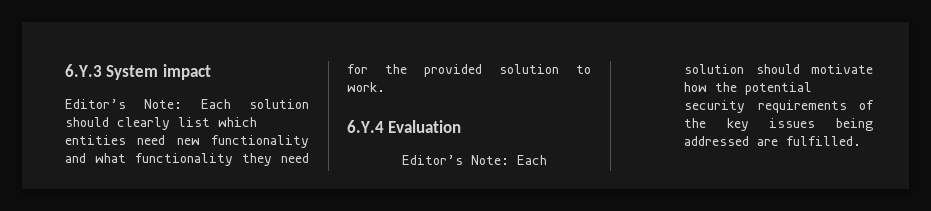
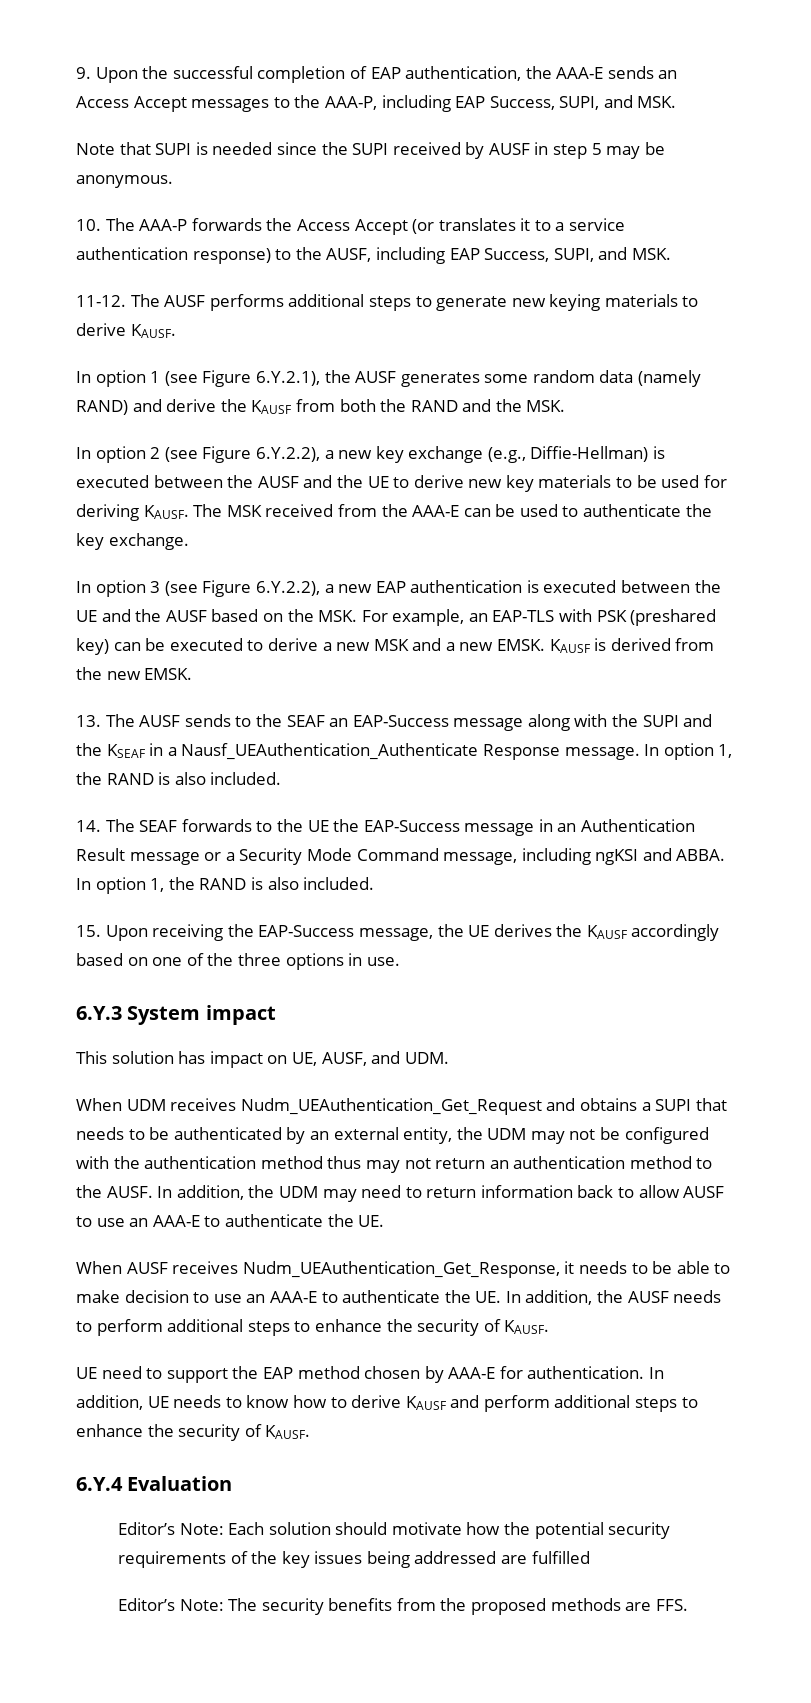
[65,64,211,80] [65,99,309,109] [65,117,257,130] [65,135,309,148] [65,153,309,166] [347,64,591,77] [347,82,385,92] 6.Y.3 System impact // Editor’s Note: Each solution should clearly list which entities need new functionality and what functionality they need for the provided solution to work. -> [76,66,678,83] [76,95,677,112] [76,142,665,159] [76,175,173,188] [76,218,626,235] [76,247,671,264] [76,294,699,311] [76,323,176,338] [76,370,702,387] [76,399,566,415] [76,446,666,463] [76,475,727,492] [76,504,712,521] [76,533,189,550] [76,580,721,597] [76,609,717,626] [76,638,715,655] [76,667,193,680] [76,714,713,731] [76,743,733,760] [76,772,282,785] [76,819,696,836] [76,848,726,865] [76,877,375,894] [76,924,720,941] [76,953,400,970] [76,1005,276,1025] [76,1051,449,1068] [76,1098,727,1115] [76,1127,709,1144] [76,1156,713,1173] [76,1185,725,1202] [76,1214,385,1227] [76,1261,731,1278] [76,1290,722,1305] [76,1319,550,1336] [76,1366,665,1383] [76,1395,698,1412] [76,1424,311,1441] 9. Upon the successful completion of EAP authentication, the AAA-E sends an Access Accept messages to the AAA-P, including EAP Success, SUPI, and MSK. // Note that SUPI is needed since the SUPI received by AUSF in step 5 may be anonymous. // 10. The AAA-P forwards the Access Accept (or translates it to a service authentication response) to the AUSF, including EAP Success, SUPI, and MSK. // 11-12. The AUSF performs additional steps to generate new keying materials to derive KAUSF. // In option 1 (see Figure 6.Y.2.1), the AUSF generates some random data (namely RAND) and derive the KAUSF from both the RAND and the MSK. // In option 2 (see Figure 6.Y.2.2), a new key exchange (e.g., Diffie-Hellman) is executed between the AUSF and the UE to derive new key materials to be used for deriving KAUSF. The MSK received from the AAA-E can be used to authenticate the key exchange. // In option 3 (see Figure 6.Y.2.2), a new EAP authentication is executed between the UE and the AUSF based on the MSK. For example, an EAP-TLS with PSK (preshared key) can be executed to derive a new MSK and a new EMSK. KAUSF is derived from the new EMSK. // 13. The AUSF sends to the SEAF an EAP-Success message along with the SUPI and the KSEAF in a Nausf_UEAuthentication_Authenticate Response message. In option 1, the RAND is also included. // 14. The SEAF forwards to the UE the EAP-Success message in an Authentication Result message or a Security Mode Command message, including ngKSI and ABBA. In option 1, the RAND is also included. // 15. Upon receiving the EAP-Success message, the UE derives the KAUSF accordingly based on one of the three options in use. // 6.Y.3 System impact // This solution has impact on UE, AUSF, and UDM. // When UDM receives Nudm_UEAuthentication_Get_Request and obtains a SUPI that needs to be authenticated by an external entity, the UDM may not be configured with the authentication method thus may not return an authentication method to the AUSF. In addition, the UDM may need to return information back to allow AUSF to use an AAA-E to authenticate the UE. // When AUSF receives Nudm_UEAuthentication_Get_Response, it needs to be able to make decision to use an AAA-E to authenticate the UE. In addition, the AUSF needs to perform additional steps to enhance the security of KAUSF. // UE need to support the EAP method chosen by AAA-E for authentication. In addition, UE needs to know how to derive KAUSF and perform additional steps to enhance the security of KAUSF.
[786,136,862,146] fulfilled. -> [531,1551,590,1564] [117,1598,688,1615] fulfilled // Editor’s Note: The security benefits from the proposed methods are FFS.

